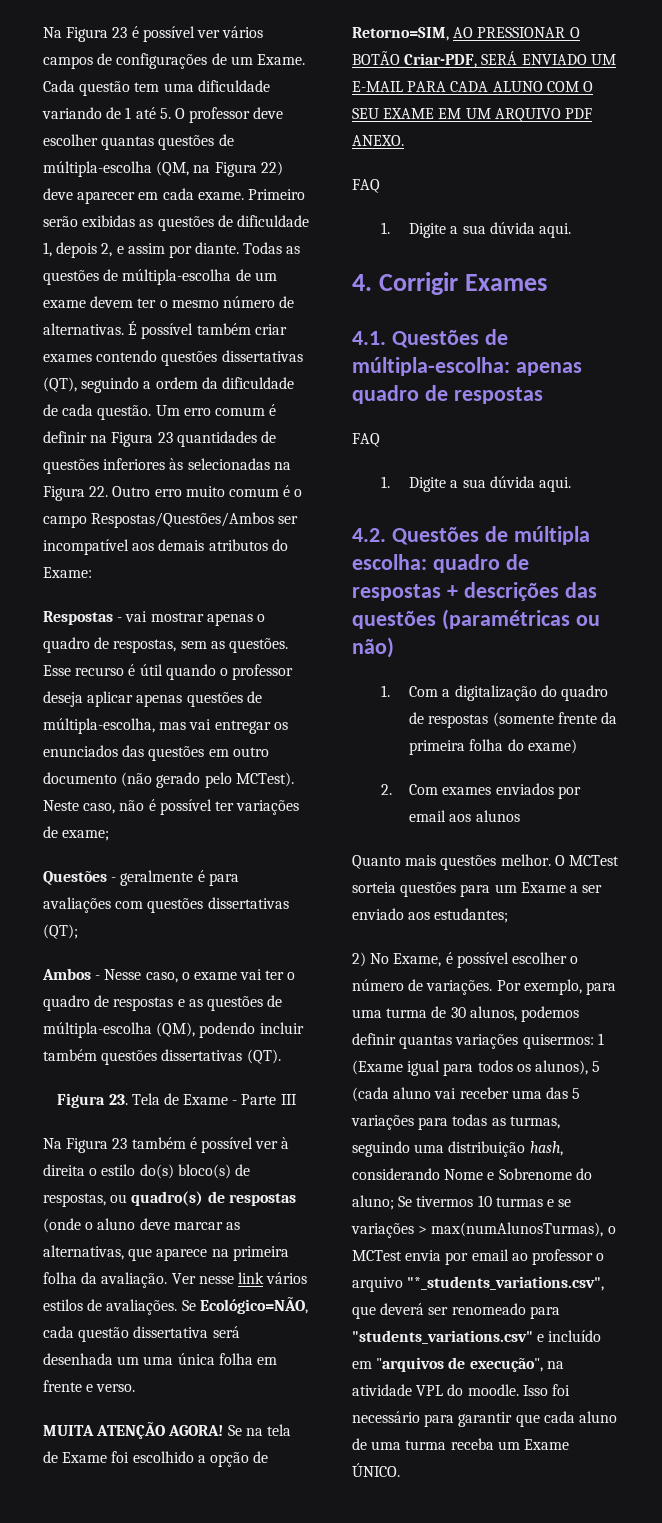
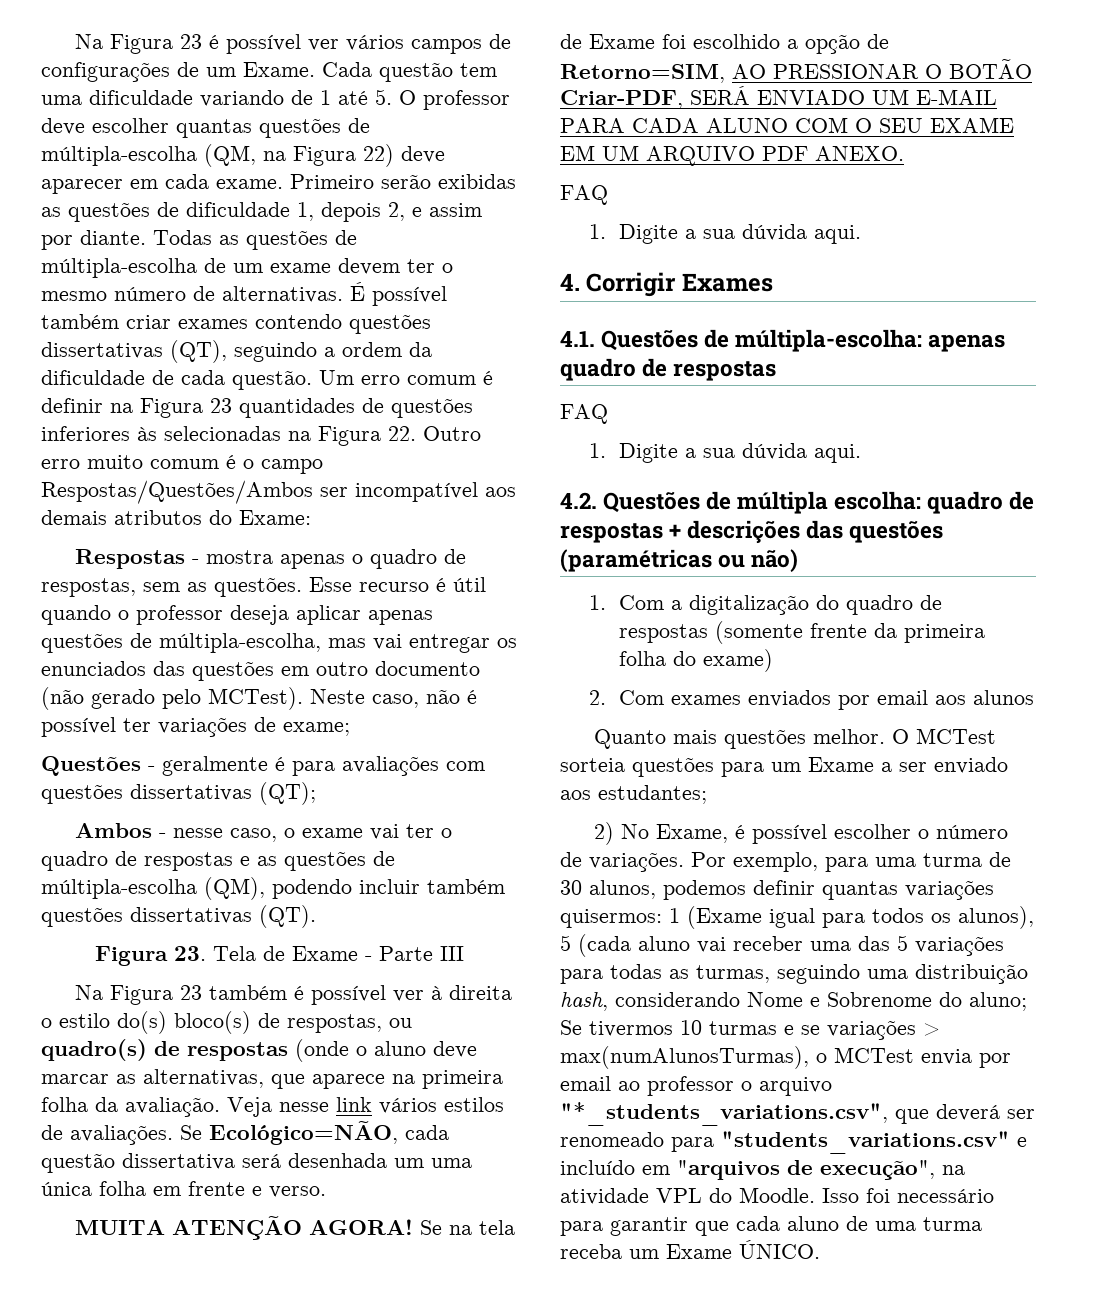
[125,611,204,622] vai mostrar -> [205,550,273,564] mostra
[104,969,142,980] Nesse -> [172,828,223,838] nesse
[171,1273,196,1284] Ver -> [227,1097,272,1117] Veja
[467,1384,519,1396] moodle. -> [739,1187,815,1203] Moodle.

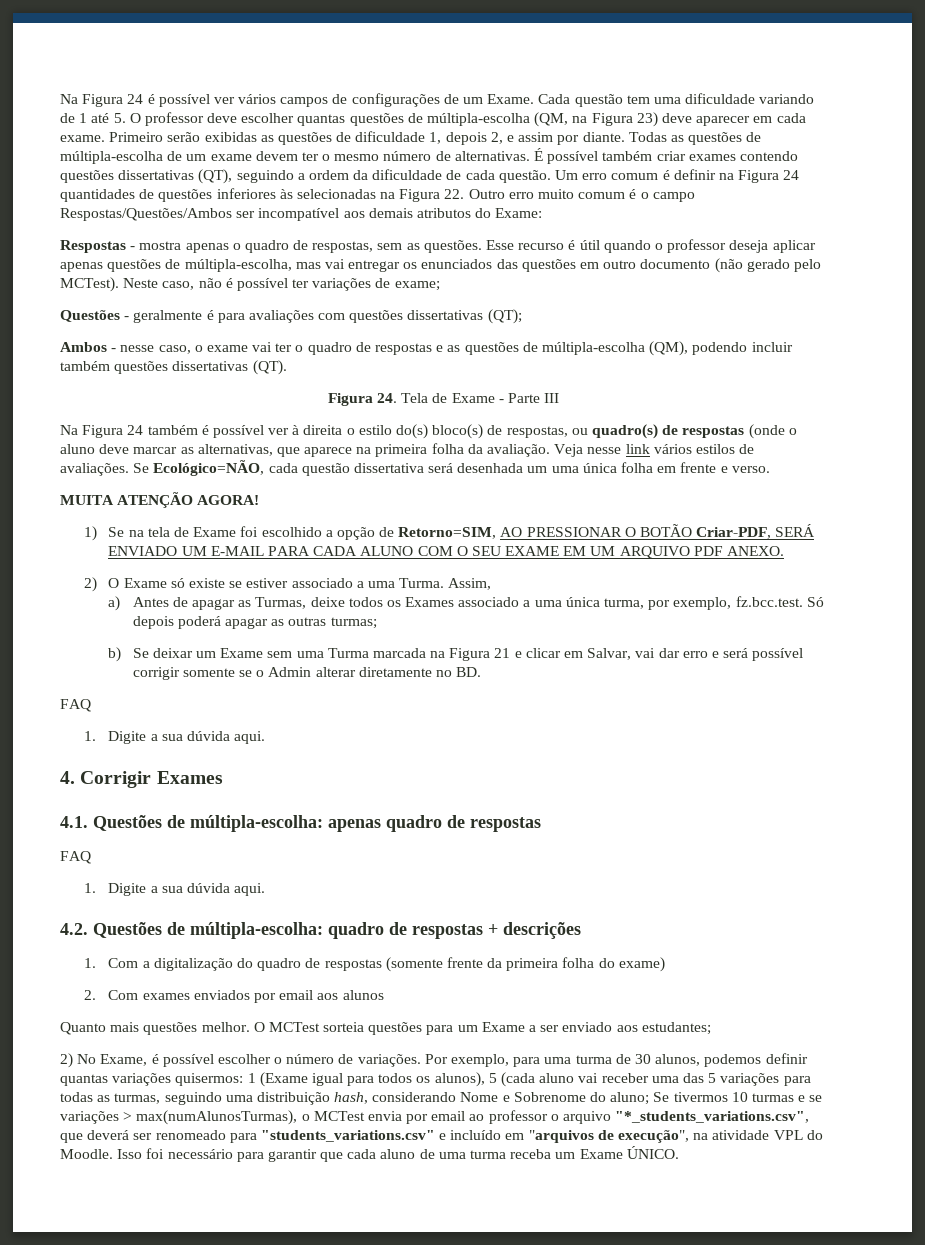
[74,34,202,54] Na Figura 23 -> [60,94,144,107] Na Figura 24
[363,144,394,167] 22) -> [636,112,658,127] 23)
[210,398,232,413] 23 -> [783,170,800,180] 24
[173,946,206,961] 23. -> [377,393,398,403] 24.
[179,985,202,1000] 23 -> [127,425,144,435] 24
(413, 1227) none -> [84,526,98,541] // 1)
(904, 153) none -> [84,577,492,592] [108,596,824,611] [132,616,377,629] [108,647,804,662] [132,667,482,680] // 2) O Exame só existe se estiver associado a uma Turma. Assim, // a) Antes de apagar as Turmas, deixe todos os Exames associado a uma única turma, por exemplo, fz.bcc.test. Só depois poderá apagar as outras turmas; // b) Se deixar um Exame sem uma Turma marcada na Figura 21 e clicar em Salvar, vai dar erro e será possível corrigir somente se o Admin alterar diretamente no BD.
[737,491,922,514] múltipla escolha: -> [190,922,323,939] múltipla-escolha:
[806,520,944,543] [560,549,799,572] das questões (paramétricas ou não) -> (581, 930) none

